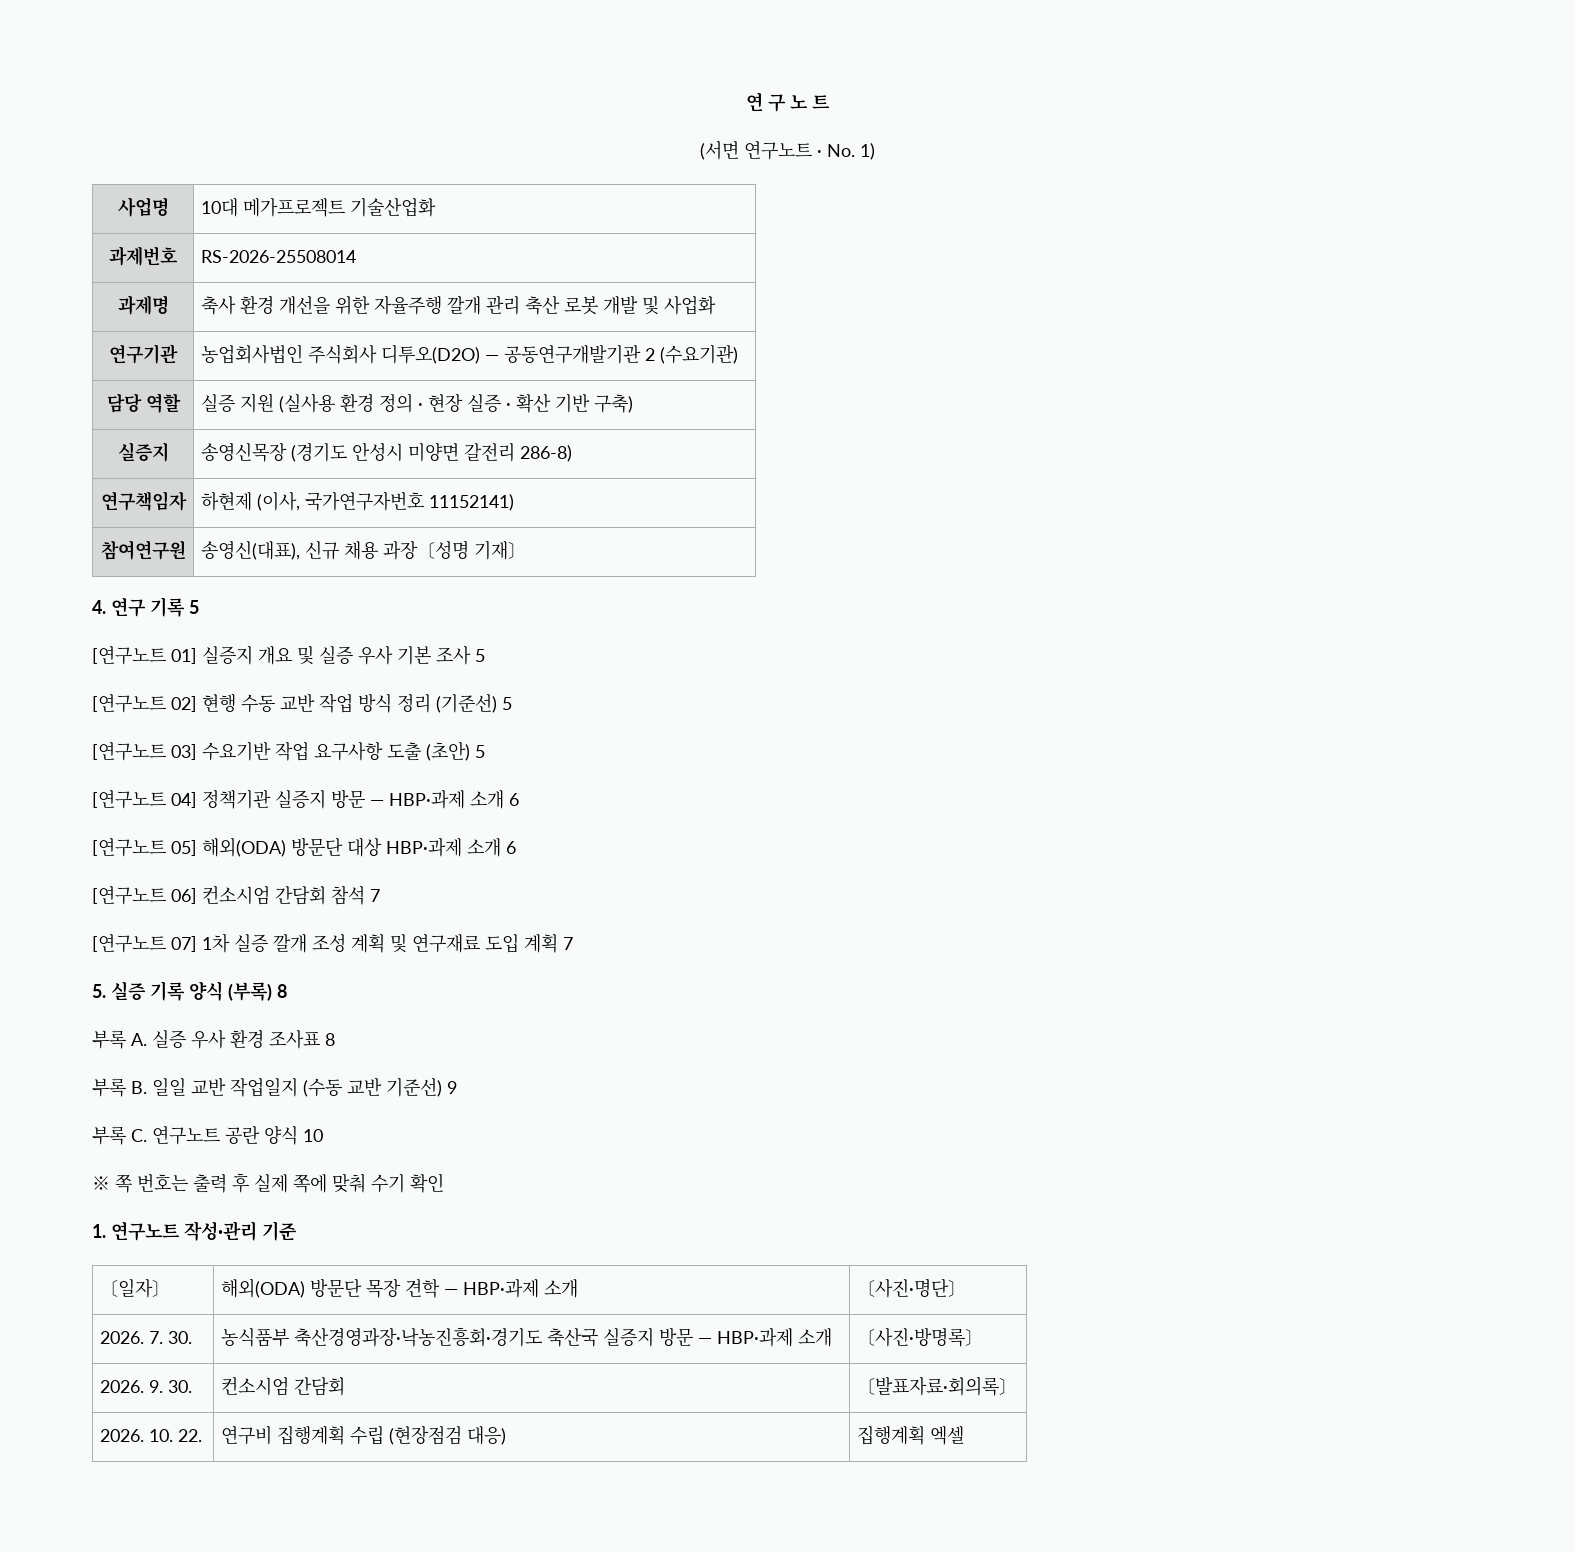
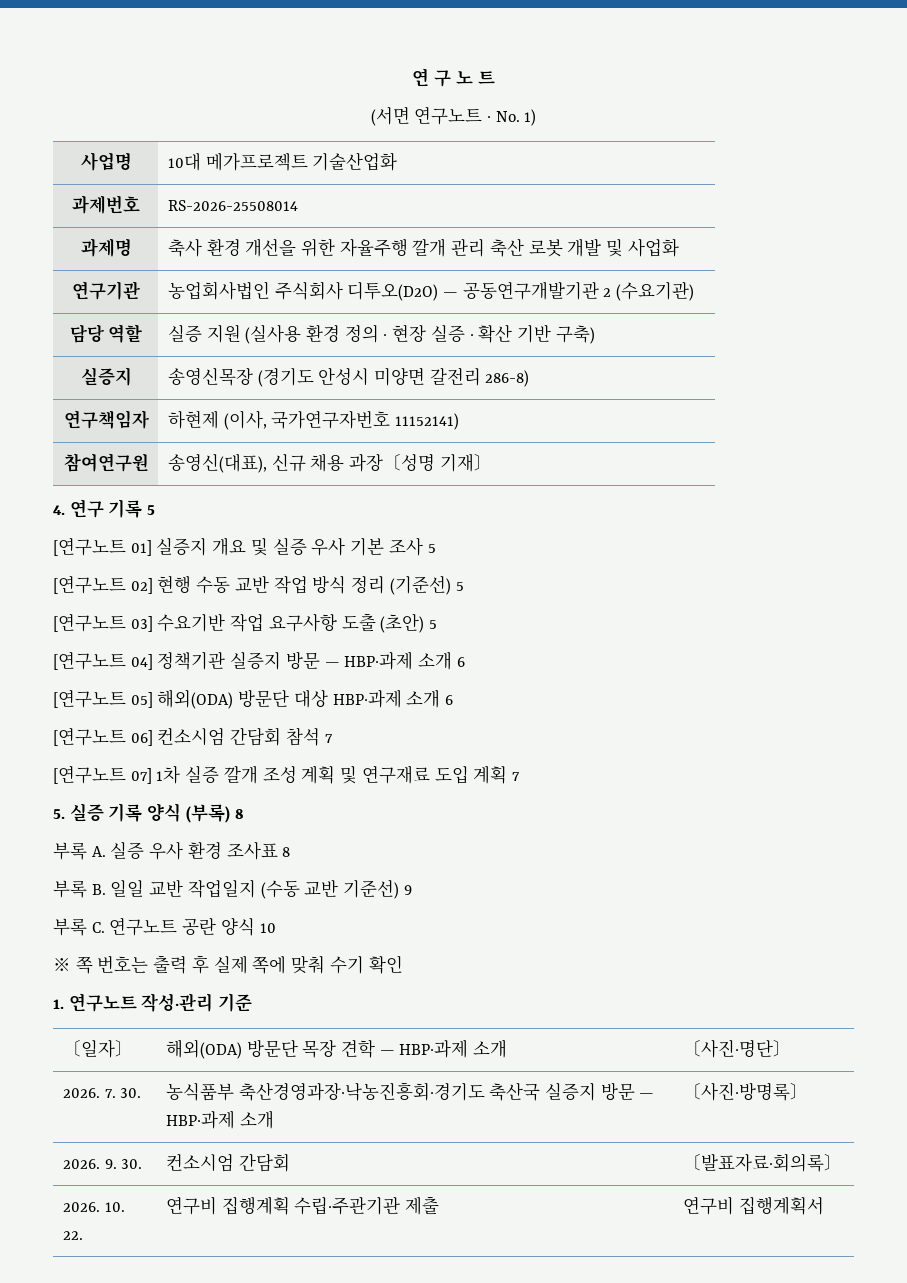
[349,1426,506,1445] [856,1425,964,1445] 수립 (현장점검 대응) | 집행계획 엑셀 -> [294,1196,440,1215] [682,1196,824,1215] 수립·주관기관 제출 | 연구비 집행계획서

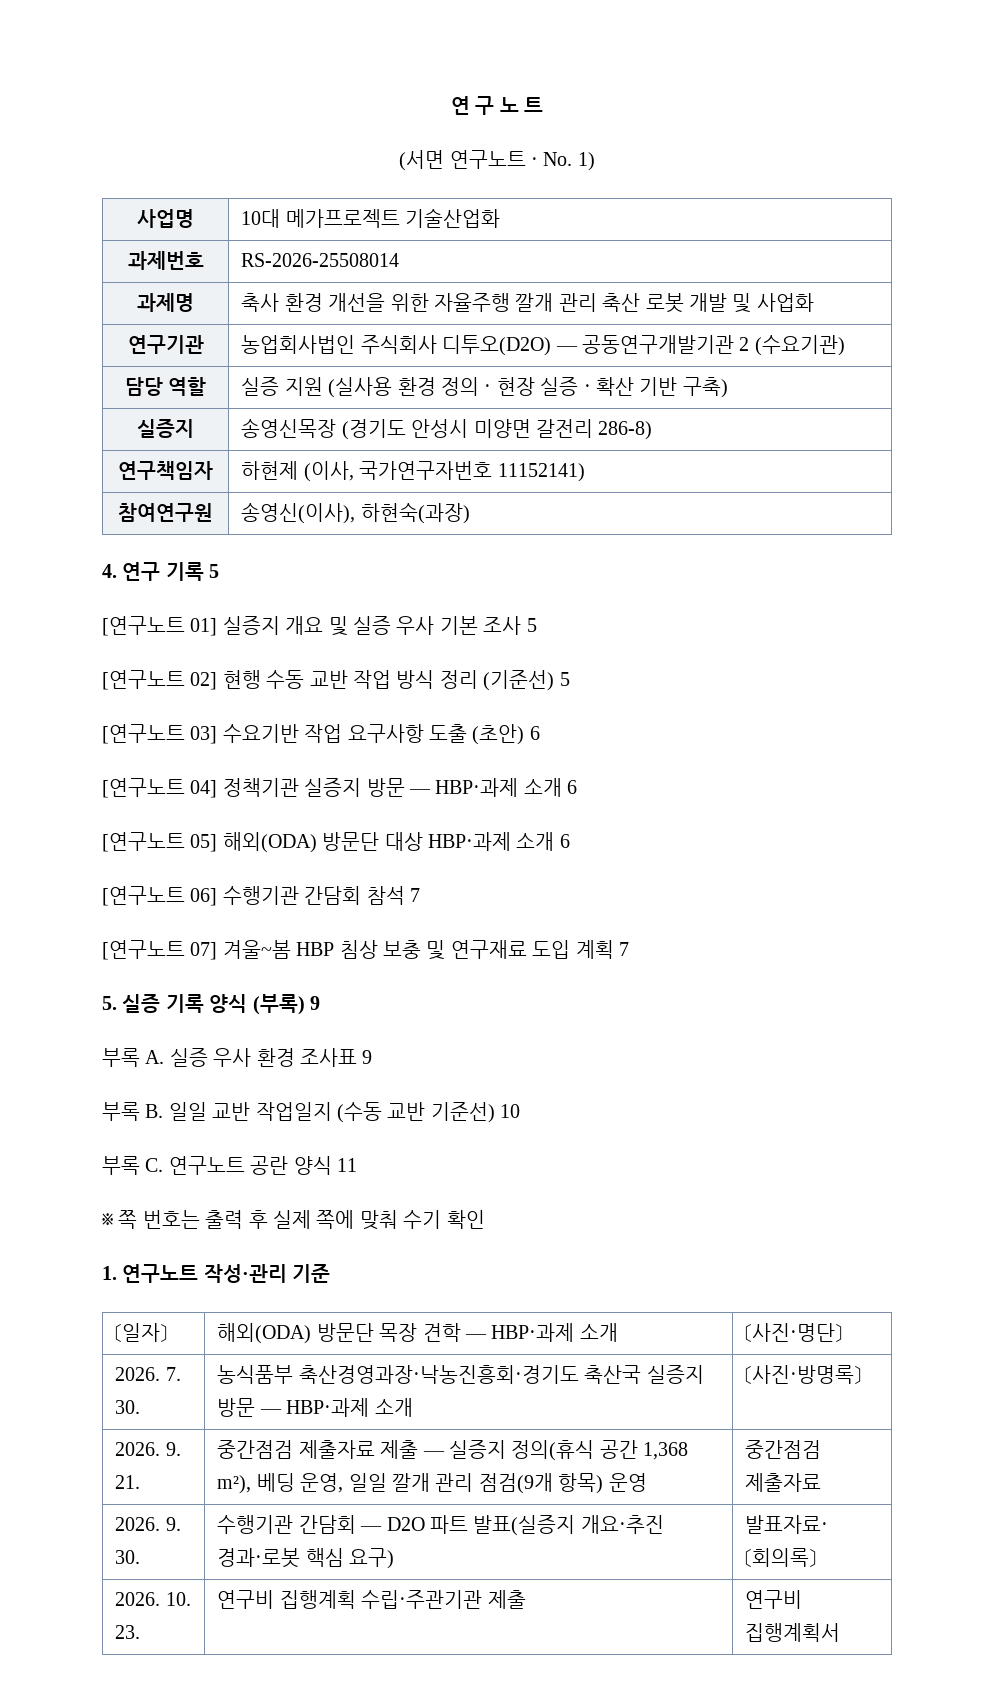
[167,453,492,473] 송영신(대표), 신규 채용 과장〔성명 기재〕 -> [241,502,470,524] 송영신(이사), 하현숙(과장)
[429,620,438,629] 5 -> [529,726,540,740] 6
[157,727,226,746] 컨소시엄 -> [222,886,299,905] 수행기관
[156,765,336,784] 1차 실증 깔개 조성 계획 -> [222,940,421,959] 겨울~봄 HBP 침상 보충
[234,809,244,819] 8 -> [310,996,320,1010] 9
[282,847,291,857] 8 -> [362,1050,373,1064] 9
[403,885,412,895] 9 -> [500,1104,521,1118] 10
[259,923,276,933] 10 -> [337,1158,357,1172] 11
(808, 1091) none -> [115,1442,181,1456] [115,1475,141,1489] [217,1440,689,1461] [217,1473,647,1494] [745,1440,822,1459] [745,1473,822,1492] // 2026. 9. 21. | 중간점검 제출자료 제출 — 실증지 정의(휴식 공간 1,368 m²), 베딩 운영, 일일 깔개 관리 점검(9개 항목) 운영 | 중간점검 제출자료
[165,1153,290,1172] [682,1153,824,1172] 컨소시엄 간담회 | 〔발표자료·회의록 -> [217,1515,664,1536] [217,1548,395,1569] [745,1515,829,1534] [745,1548,810,1567] 수행기관 간담회 — D2O 파트 발표(실증지 개요·추진 경과·로봇 핵심 요구) | 발표자료·〔회의록
[62,1231,83,1240] 22. -> [115,1625,141,1639] 23.

